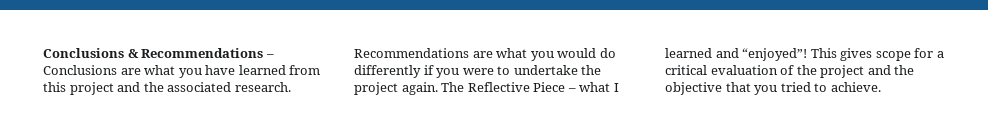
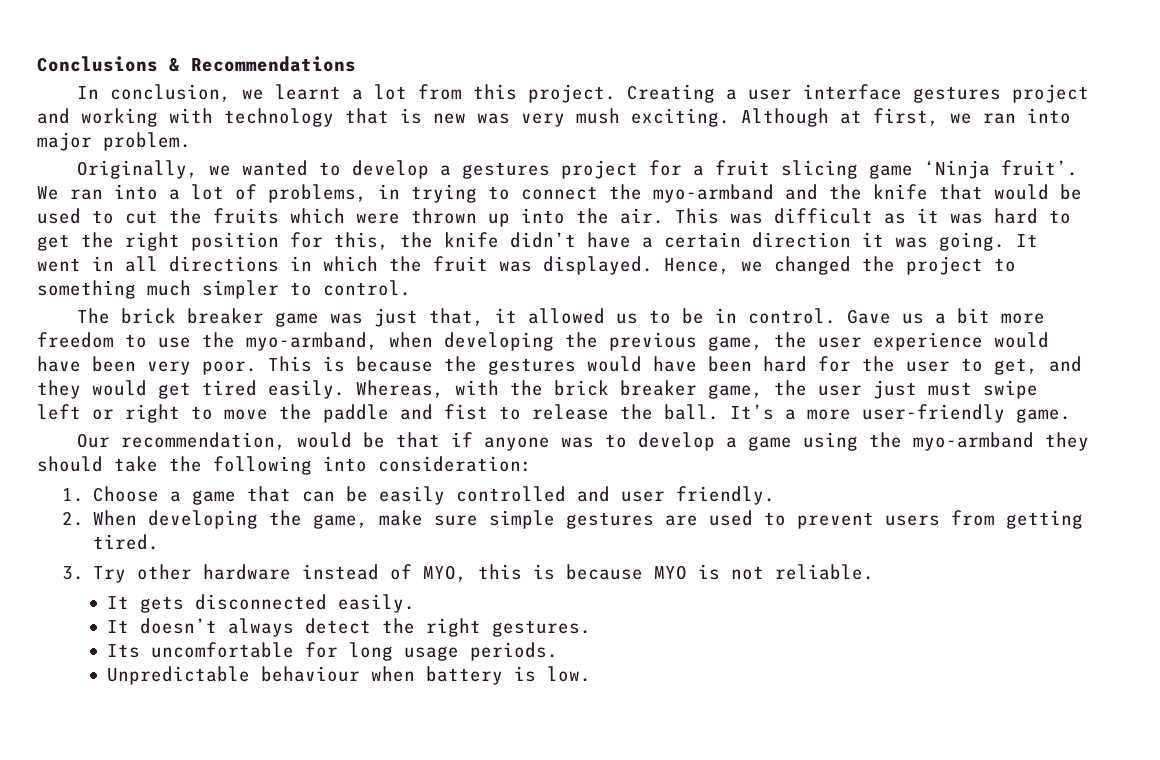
[265,54,274,58] [43,65,321,78] [43,82,291,95] [354,48,616,61] [354,65,602,78] [354,82,619,95] [665,48,944,61] [665,65,915,78] [665,82,881,95] – Conclusions are what you have learned from this project and the associated research. Recommendations are what you would do differently if you were to undertake the project again. The Reflective Piece – what I learned and “enjoyed”! This gives scope for a critical evaluation of the project and the objective that you tried to achieve. -> [77,84,1090,103] [37,108,1071,127] [37,132,191,151] [77,160,1079,179] [37,184,1082,203] [37,208,1071,227] [37,232,1038,251] [37,256,1016,275] [37,280,411,299] [77,308,1046,327] [37,332,1049,351] [37,356,1082,375] [37,380,1038,399] [37,404,1071,423] [77,432,1090,451] [37,456,532,475] [61,486,775,505] [61,510,1083,529] [92,534,159,550] [61,564,874,583] [106,594,415,613] [106,618,591,637] [106,642,558,661] [106,666,591,685] // In conclusion, we learnt a lot from this project. Creating a user interface gestures project and working with technology that is new was very mush exciting. Although at first, we ran into major problem. // Originally, we wanted to develop a gestures project for a fruit slicing game ‘Ninja fruit’. We ran into a lot of problems, in trying to connect the myo-armband and the knife that would be used to cut the fruits which were thrown up into the air. This was difficult as it was hard to get the right position for this, the knife didn’t have a certain direction it was going. It went in all directions in which the fruit was displayed. Hence, we changed the project to something much simpler to control. // The brick breaker game was just that, it allowed us to be in control. Gave us a bit more freedom to use the myo-armband, when developing the previous game, the user experience would have been very poor. This is because the gestures would have been hard for the user to get, and they would get tired easily. Whereas, with the brick breaker game, the user just must swipe left or right to move the paddle and fist to release the ball. It’s a more user-friendly game. // Our recommendation, would be that if anyone was to develop a game using the myo-armband they should take the following into consideration: // 1. Choose a game that can be easily controlled and user friendly. // 2. When developing the game, make sure simple gestures are used to prevent users from getting tired. // 3. Try other hardware instead of MYO, this is because MYO is not reliable. // It gets disconnected easily. // It doesn’t always detect the right gestures. // Its uncomfortable for long usage periods. // Unpredictable behaviour when battery is low.

